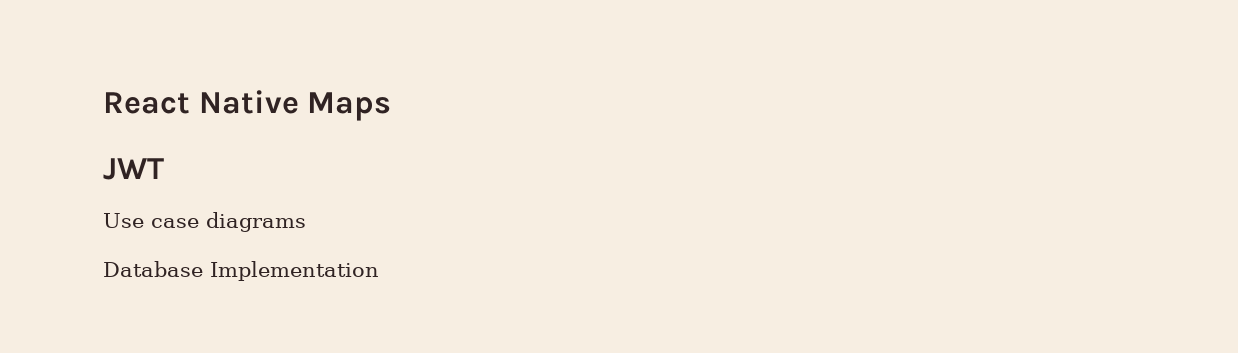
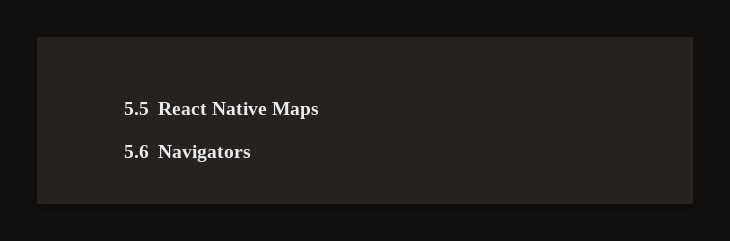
(103, 103) none -> [124,102,149,115] 5.5
[103,158,164,180] [103,212,306,232] [103,261,379,281] JWT // Use case diagrams // Database Implementation -> [124,145,251,162] 5.6 Navigators

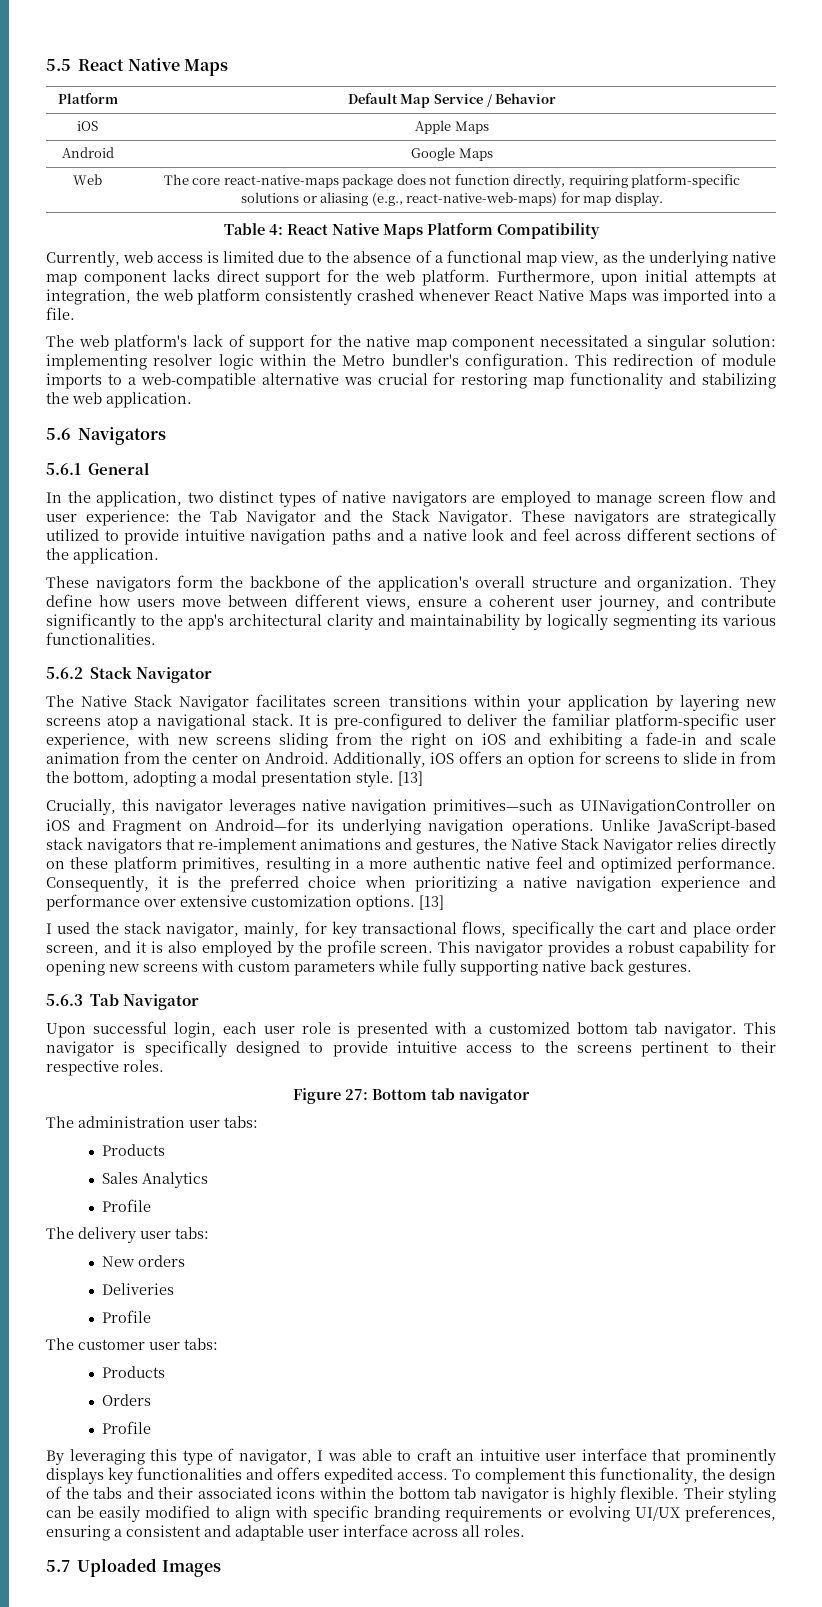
[124,145,251,162] // 5.6 Navigators -> [57,93,118,104] [347,93,557,108] [77,121,98,131] [415,120,489,134] [61,147,114,158] [411,147,493,161] [73,174,102,185] [163,174,741,189] [241,192,663,207] [223,223,600,239] [46,250,776,267] [46,269,777,286] [46,288,776,305] [46,307,75,320] [46,334,776,351] [46,353,776,370] [46,372,776,389] [46,392,192,408] [46,427,167,445] [46,462,150,475] [46,490,777,507] [46,509,776,526] [46,528,778,545] [46,548,159,564] [46,575,776,592] [46,594,776,611] [46,613,776,630] [46,632,156,645] [46,666,213,683] [46,694,778,711] [46,713,776,730] [46,732,777,749] [46,751,776,768] [46,771,423,787] [46,799,777,815] [46,818,777,835] [46,837,776,854] [46,856,776,873] [46,875,777,892] [46,894,444,911] [46,921,776,938] [46,940,776,957] [46,959,692,976] [46,994,200,1010] [46,1021,776,1038] [46,1040,776,1057] [46,1060,164,1076] [293,1088,530,1104] [46,1116,258,1128] [102,1144,166,1156] [102,1172,209,1188] [102,1199,152,1212] [46,1227,209,1243] [102,1255,186,1267] [102,1283,175,1295] [102,1310,152,1323] [46,1338,218,1350] [102,1366,166,1378] [102,1394,152,1406] [102,1421,152,1434] [46,1448,776,1465] [46,1467,776,1484] [46,1486,776,1503] [46,1505,776,1522] [46,1524,525,1541] [46,1558,221,1577] // Platform | Default Map Service / Behavior // iOS | Apple Maps // Android | Google Maps // Web | The core react-native-maps package does not function directly, requiring platform-specific solutions or aliasing (e.g., react-native-web-maps) for map display. // Table 4: React Native Maps Platform Compatibility // Currently, web access is limited due to the absence of a functional map view, as the underlying native map component lacks direct support for the web platform. Furthermore, upon initial attempts at integration, the web platform consistently crashed whenever React Native Maps was imported into a file. // The web platform's lack of support for the native map component necessitated a singular solution: implementing resolver logic within the Metro bundler's configuration. This redirection of module imports to a web-compatible alternative was crucial for restoring map functionality and stabilizing the web application. // 5.6 Navigators // 5.6.1 General // In the application, two distinct types of native navigators are employed to manage screen flow and user experience: the Tab Navigator and the Stack Navigator. These navigators are strategically utilized to provide intuitive navigation paths and a native look and feel across different sections of the application. // These navigators form the backbone of the application's overall structure and organization. They define how users move between different views, ensure a coherent user journey, and contribute significantly to the app's architectural clarity and maintainability by logically segmenting its various functionalities. // 5.6.2 Stack Navigator // The Native Stack Navigator facilitates screen transitions within your application by layering new screens atop a navigational stack. It is pre-configured to deliver the familiar platform-specific user experience, with new screens sliding from the right on iOS and exhibiting a fade-in and scale animation from the center on Android. Additionally, iOS offers an option for screens to slide in from the bottom, adopting a modal presentation style. [13] // Crucially, this navigator leverages native navigation primitives—such as UINavigationController on iOS and Fragment on Android—for its underlying navigation operations. Unlike JavaScript-based stack navigators that re-implement animations and gestures, the Native Stack Navigator relies directly on these platform primitives, resulting in a more authentic native feel and optimized performance. Consequently, it is the preferred choice when prioritizing a native navigation experience and performance over extensive customization options. [13] // I used the stack navigator, mainly, for key transactional flows, specifically the cart and place order screen, and it is also employed by the profile screen. This navigator provides a robust capability for opening new screens with custom parameters while fully supporting native back gestures. // 5.6.3 Tab Navigator // Upon successful login, each user role is presented with a customized bottom tab navigator. This navigator is specifically designed to provide intuitive access to the screens pertinent to their respective roles. // Figure 27: Bottom tab navigator // The administration user tabs: // Products // Sales Analytics // Profile // The delivery user tabs: // New orders // Deliveries // Profile // The customer user tabs: // Products // Orders // Profile // By leveraging this type of navigator, I was able to craft an intuitive user interface that prominently displays key functionalities and offers expedited access. To complement this functionality, the design of the tabs and their associated icons within the bottom tab navigator is highly flexible. Their styling can be easily modified to align with specific branding requirements or evolving UI/UX preferences, ensuring a consistent and adaptable user interface across all roles. // 5.7 Uploaded Images

